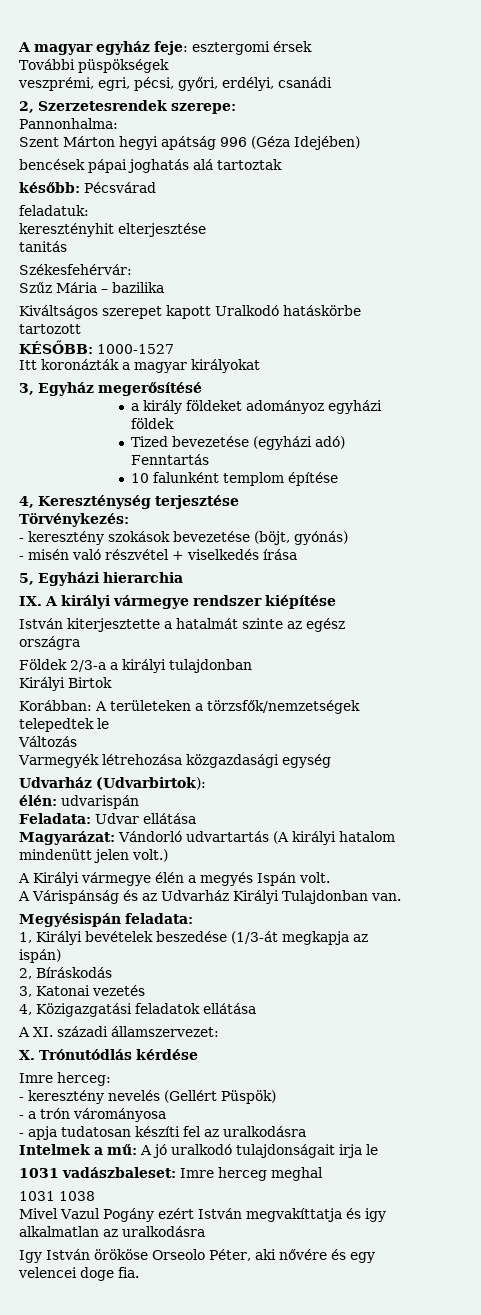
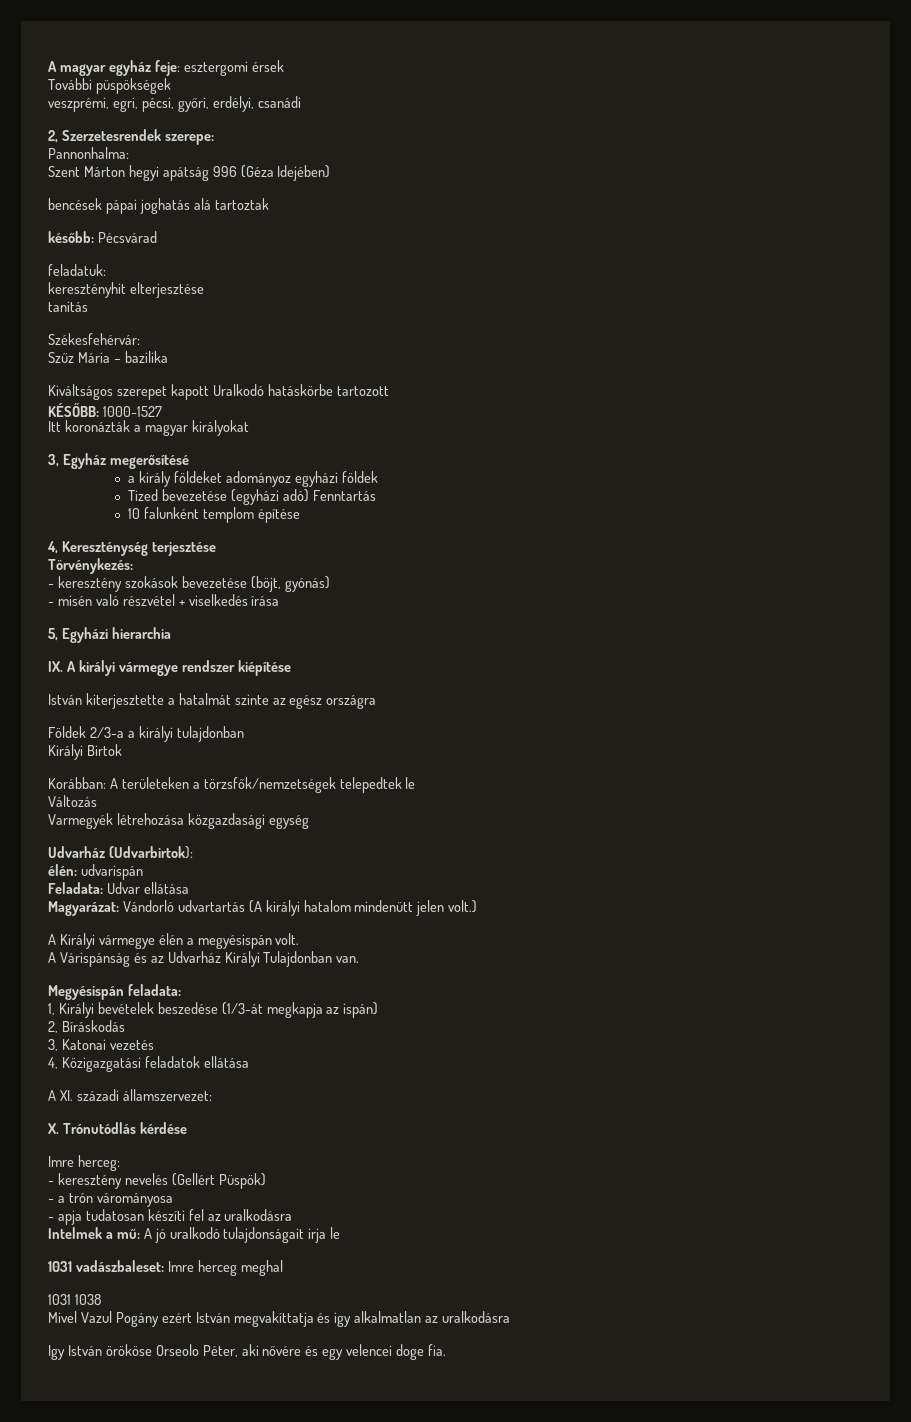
[200,872,296,886] megyés Ispán -> [197,934,272,949] megyésispán

